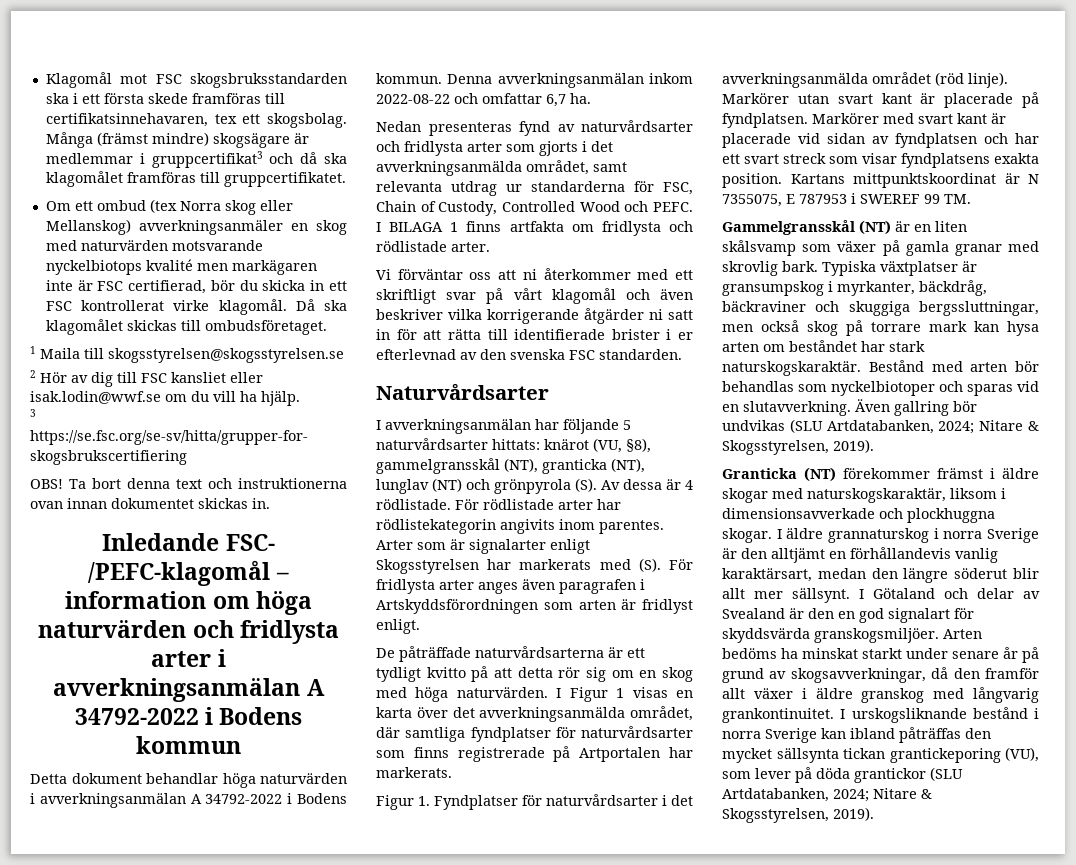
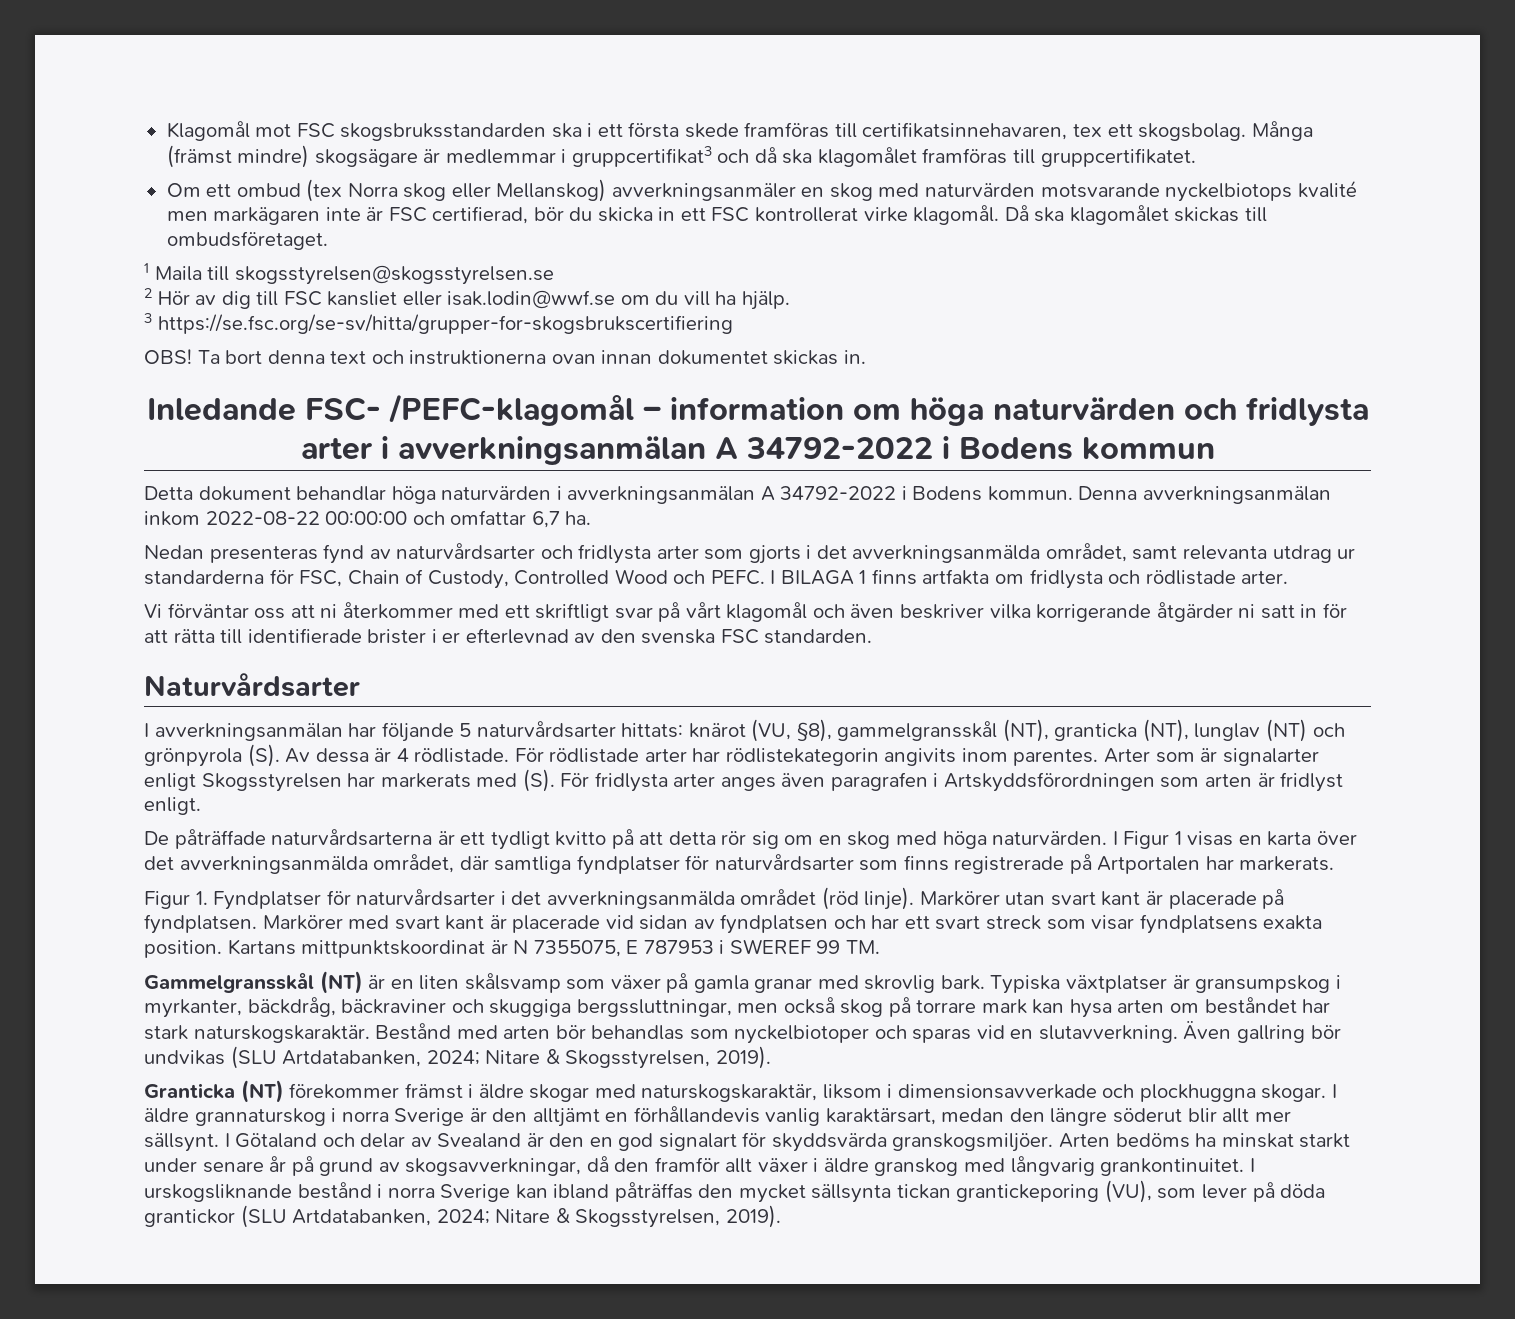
(450, 99) none -> [325,511,408,525] 00:00:00

